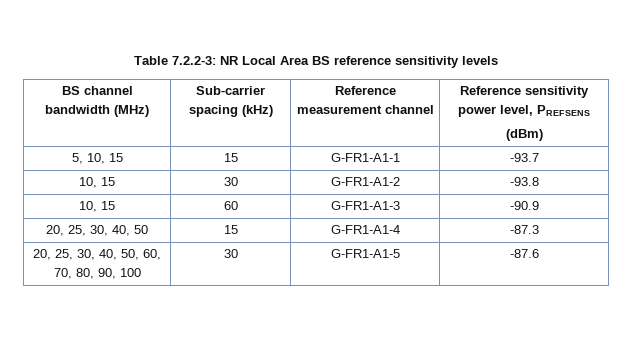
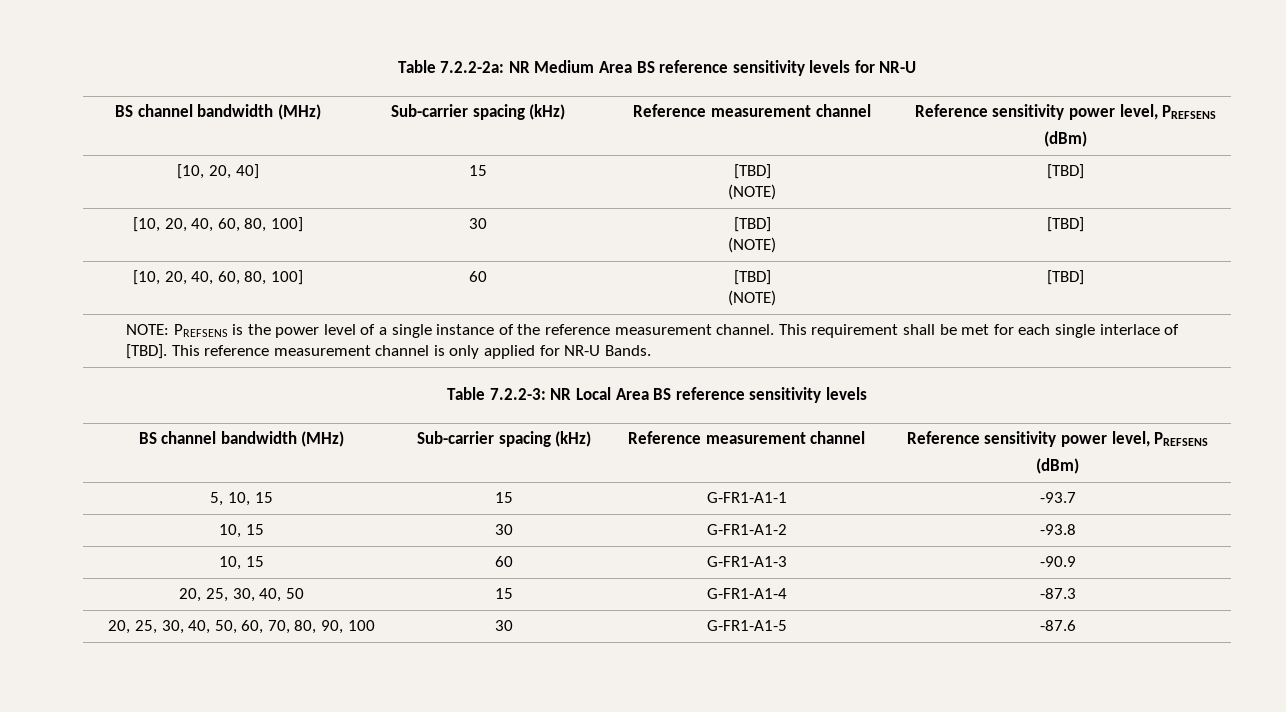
[134,56,168,65] Table -> [397,60,917,76] [115,104,321,120] [390,104,566,120] [633,104,871,117] [914,104,1217,120] [1044,131,1087,147] [177,164,259,179] [469,165,487,176] [733,164,771,179] [728,184,776,200] [1047,164,1084,179] [133,217,303,232] [469,218,487,229] [733,217,771,232] [728,237,776,253] [1047,217,1084,232] [133,270,303,285] [469,271,487,282] [733,270,771,285] [728,290,776,306] [1047,270,1084,285] [125,324,1180,338] [125,344,651,359] [447,387,486,400] Table 7.2.2-2a: NR Medium Area BS reference sensitivity levels for NR-U // BS channel bandwidth (MHz) | Sub-carrier spacing (kHz) | Reference measurement channel | Reference sensitivity power level, PREFSENS // (dBm) // [10, 20, 40] | 15 | [TBD] // (NOTE) | [TBD] // [10, 20, 40, 60, 80, 100] | 30 | [TBD] // (NOTE) | [TBD] // [10, 20, 40, 60, 80, 100] | 60 | [TBD] // (NOTE) | [TBD] // NOTE: PREFSENS is the power level of a single instance of the reference measurement channel. This requirement shall be met for each single interlace of [TBD]. This reference measurement channel is only applied for NR-U Bands. // Table

